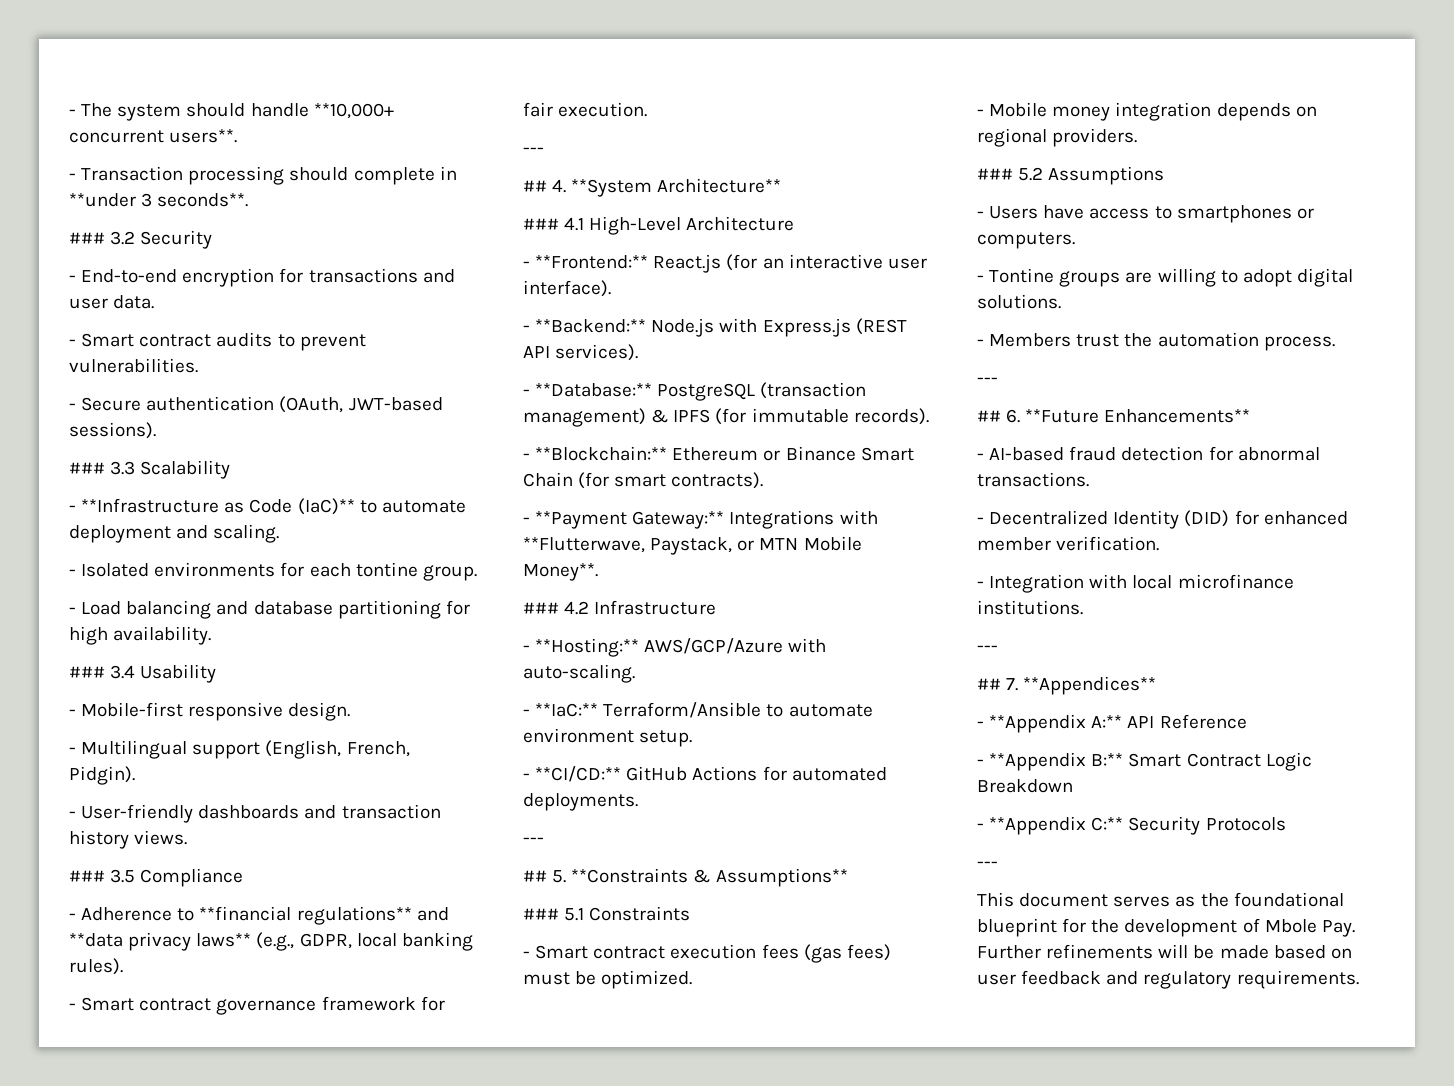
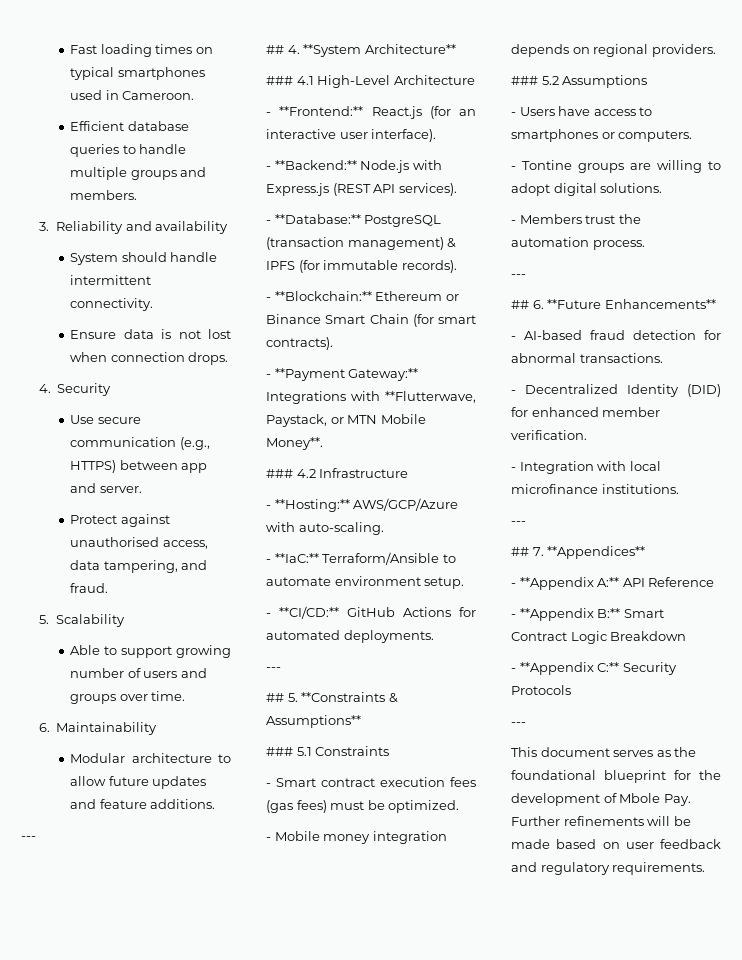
[69,103,394,121] [69,129,238,143] [69,166,457,185] [69,193,249,207] [69,230,213,249] [69,268,455,287] [69,295,155,309] [69,332,366,351] [69,358,198,373] [69,396,443,413] [69,422,156,439] [69,460,231,479] [69,498,466,515] [69,524,280,543] [69,562,477,581] [69,600,470,619] [69,626,212,645] [69,664,217,683] [69,702,351,721] [69,740,410,759] [69,766,135,785] [69,804,441,823] [69,830,188,849] [69,868,244,887] [69,906,449,925] [69,932,473,951] [69,958,123,975] [69,996,445,1015] [523,102,648,117] - The system should handle **10,000+ concurrent users**. // - Transaction processing should complete in **under 3 seconds**. // ### 3.2 Security // - End-to-end encryption for transactions and user data. // - Smart contract audits to prevent vulnerabilities. // - Secure authentication (OAuth, JWT-based sessions). // ### 3.3 Scalability // - **Infrastructure as Code (IaC)** to automate deployment and scaling. // - Isolated environments for each tontine group. // - Load balancing and database partitioning for high availability. // ### 3.4 Usability // - Mobile-first responsive design. // - Multilingual support (English, French, Pidgin). // - User-friendly dashboards and transaction history views. // ### 3.5 Compliance // - Adherence to **financial regulations** and **data privacy laws** (e.g., GDPR, local banking rules). // - Smart contract governance framework for fair execution. -> [70,44,213,57] [70,67,205,80] [70,90,195,100] [70,121,189,131] [70,144,187,157] [70,167,207,180] [70,190,138,200] [38,221,229,234] [70,252,218,265] [70,275,152,285] [70,298,154,311] [70,329,231,339] [70,352,229,365] [38,383,112,396] [70,415,141,424] [70,437,210,450] [70,460,208,473] [70,483,142,493] [70,514,170,527] [70,537,208,549] [70,560,208,573] [70,583,109,593] [38,614,126,627] [70,645,231,658] [70,668,207,678] [70,691,186,704] [38,722,158,735] [70,753,231,763] [70,776,207,789] [70,799,216,809] Fast loading times on typical smartphones used in Cameroon. // Efficient database queries to handle multiple groups and members. // 3. Reliability and availability // System should handle intermittent connectivity. // Ensure data is not lost when connection drops. // 4. Security // Use secure communication (e.g., HTTPS) between app and server. // Protect against unauthorised access, data tampering, and fraud. // 5. Scalability // Able to support growing number of users and groups over time. // 6. Maintainability // Modular architecture to allow future updates and feature additions.

